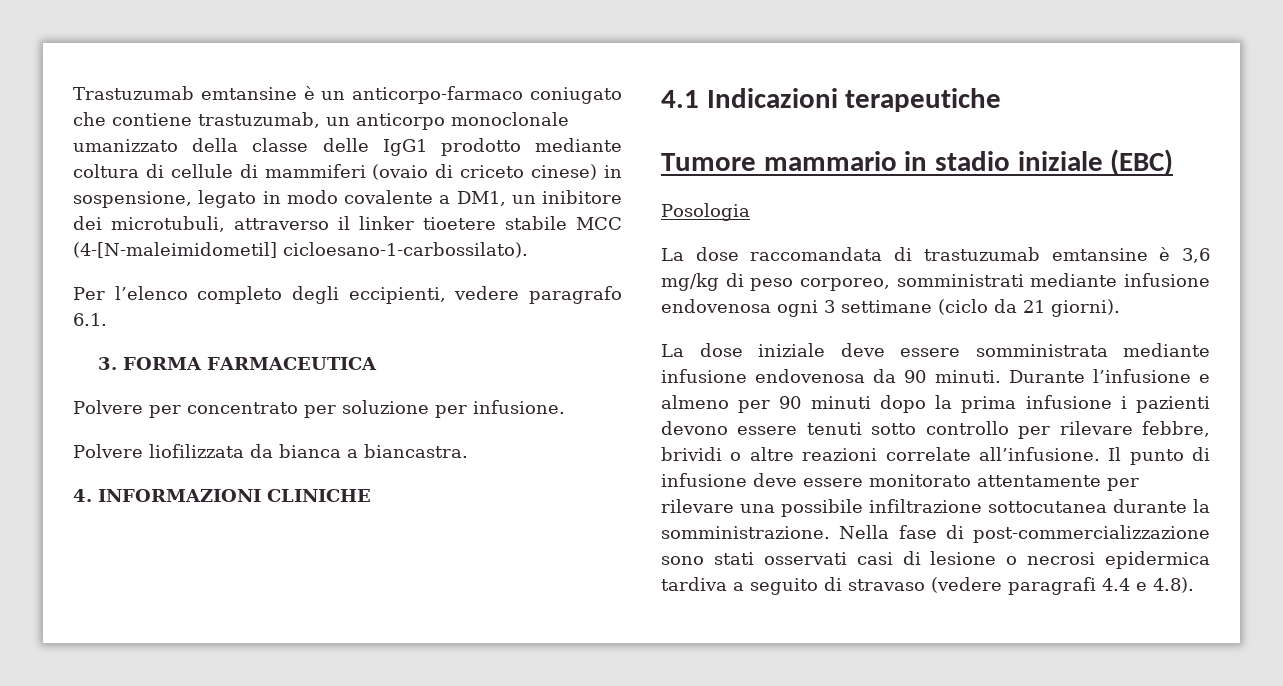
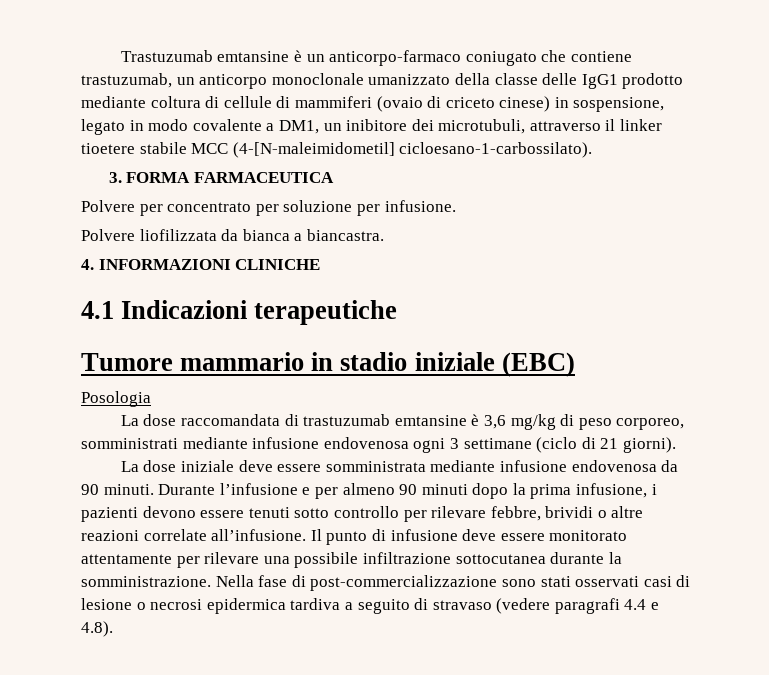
[73,286,622,304] [73,313,107,326] // Per l’elenco completo degli eccipienti, vedere paragrafo 6.1. -> (593, 150) none
[994,299,1017,313] da -> [581,437,596,449] di
[661,395,771,413] almeno per -> [314,483,395,499] per almeno
[1025,395,1112,409] infusione -> [576,483,648,498] infusione,

